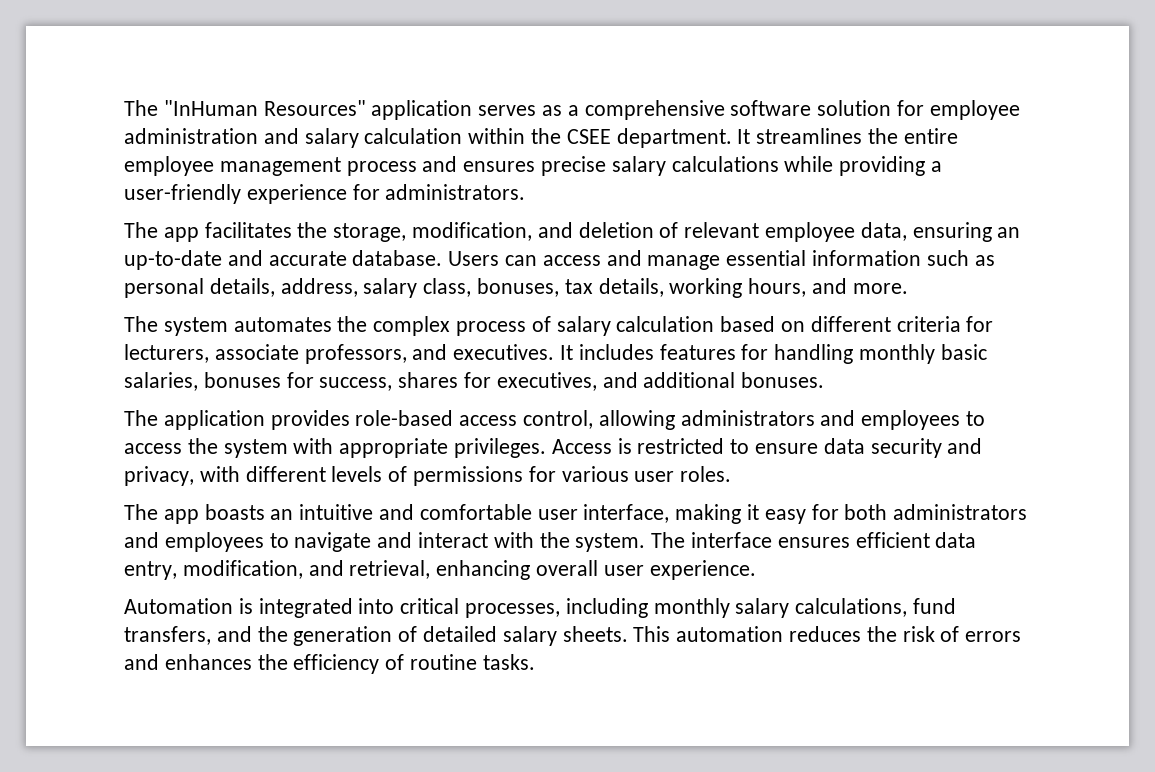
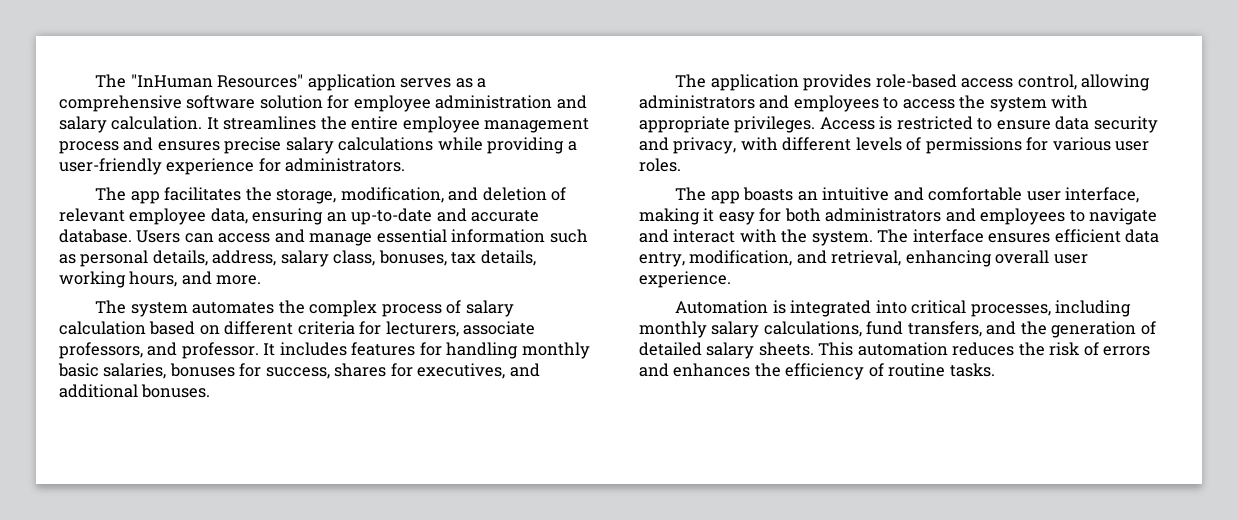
[364,128,732,148] calculation within the CSEE department. -> [111,116,203,130] calculation.
[453,344,555,360] executives. -> [181,342,259,359] professor.

